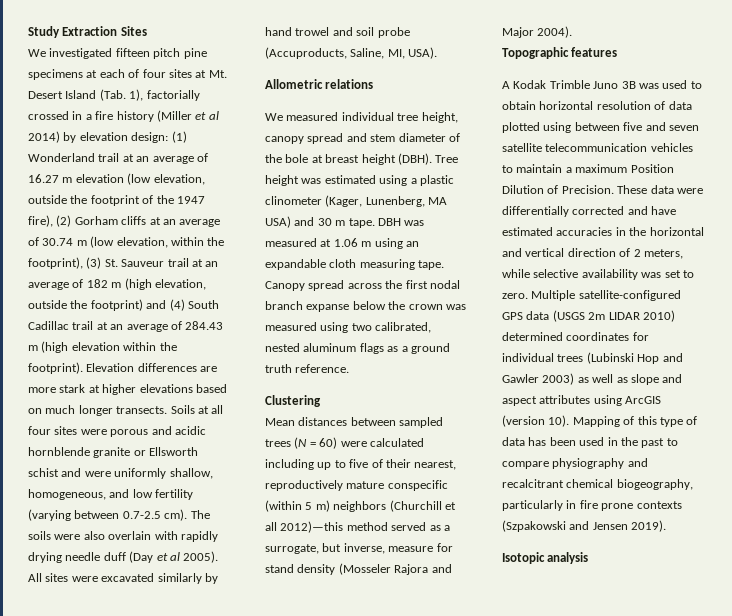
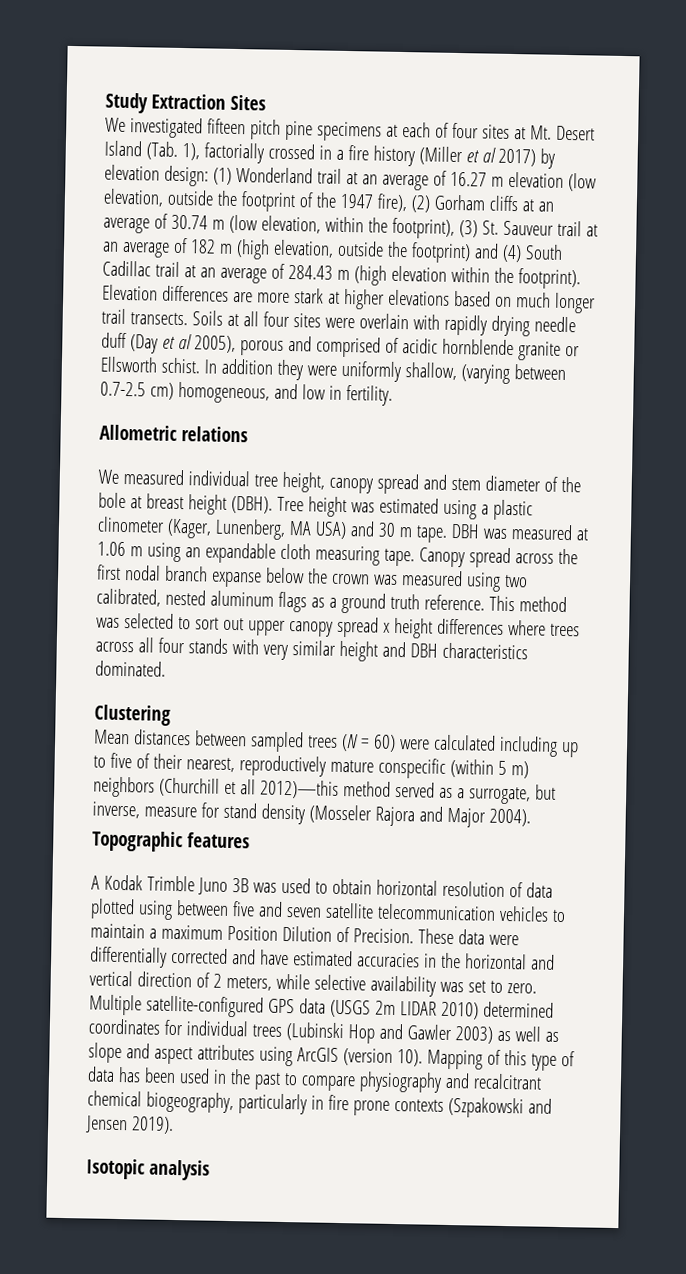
[28,131,60,143] 2014) -> [497,148,536,167] 2017)
(113, 410) none -> [101,308,126,325] trail
[110,426,206,437] [28,447,199,458] [28,468,213,479] [28,489,194,500] [28,509,210,521] [28,531,105,540] porous and acidic hornblende granite or Ellsworth schist and were uniformly shallow, homogeneous, and low fertility (varying between 0.7-2.5 cm). The soils were also -> (355, 323) none
[183,551,219,563] [28,573,218,584] [265,27,410,38] [265,47,438,59] 2005). All sites were excavated similarly by hand trowel and soil probe (Accuproducts, Saline, MI, USA). -> [193,335,580,361] [100,356,566,384] [100,381,393,406] 2005), porous and comprised of acidic hornblende granite or Ellsworth schist. In addition they were uniformly shallow, (varying between 0.7-2.5 cm) homogeneous, and low in fertility.
(350, 368) none -> [488,595,567,613] [96,613,580,639] [95,637,528,662] [95,660,166,677] This method was selected to sort out upper canopy spread x height differences where trees across all four stands with very similar height and DBH characteristics dominated.

